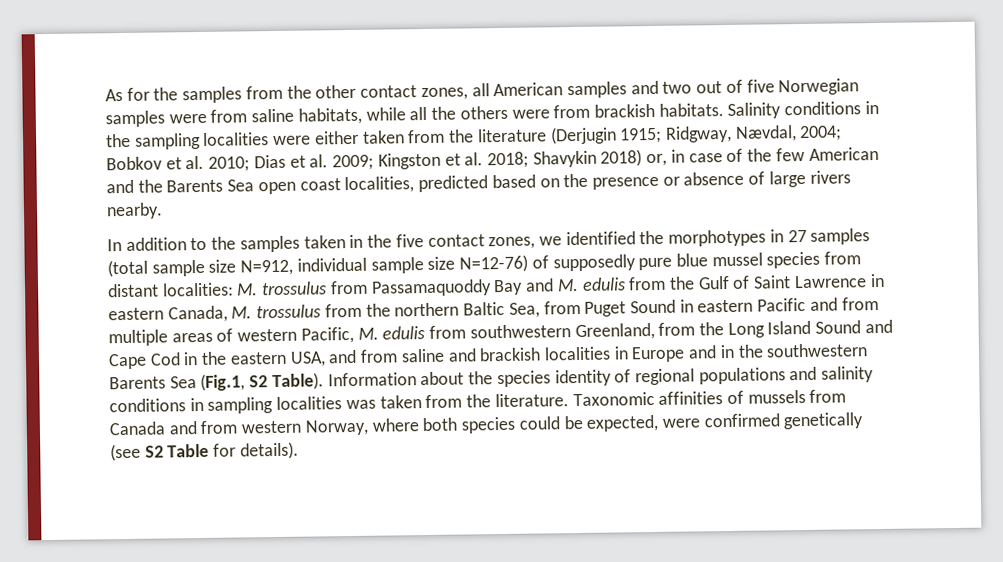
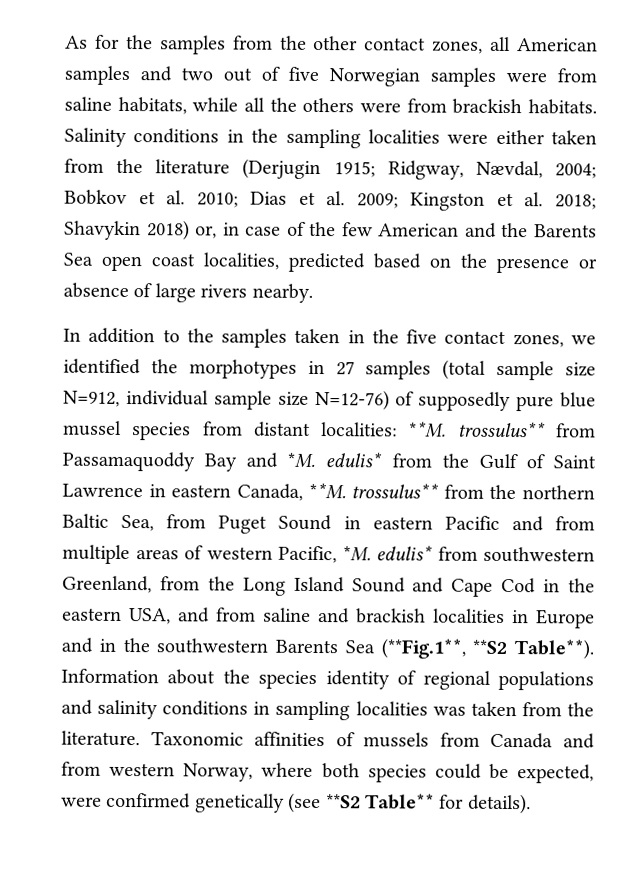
[237,281,328,296] M. trossulus -> [409,421,546,438] **M. trossulus**
[556,277,626,292] M. edulis -> [287,452,383,468] *M. edulis*
[231,304,322,319] M. trossulus -> [308,482,440,500] **M. trossulus**
[357,326,426,340] M. edulis -> [342,545,433,562] *M. edulis*
[200,372,324,392] (Fig.1, S2 Table). -> [380,638,594,660] (**Fig.1**, **S2 Table**).
[144,443,210,458] S2 Table -> [325,793,435,810] **S2 Table**

